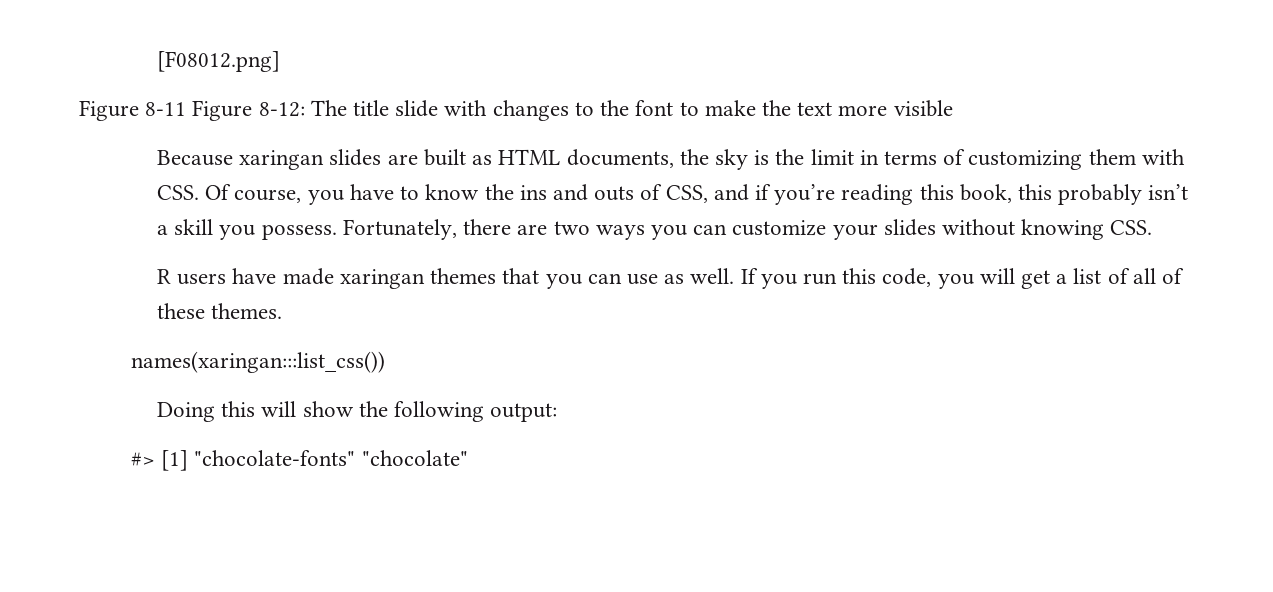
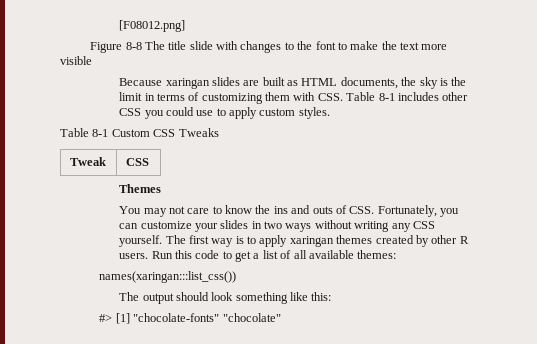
[145,100,305,121] 8-11 Figure 8-12: -> [125,42,142,50] 8-8
[205,184,394,205] Of course, you have -> [346,92,469,101] [119,107,330,119] [60,128,219,137] [69,157,106,166] [125,158,149,166] [119,184,162,193] [119,206,210,217] Table 8-1 includes other CSS you could use to apply custom styles. // Table 8-1 Custom CSS Tweaks // Tweak | CSS // Themes // You may not care
[665,184,1189,205] [157,219,645,240] CSS, and if you’re reading this book, this probably isn’t a skill you possess. Fortunately, there are two ways -> [349,205,437,217] CSS. Fortunately,
[941,219,1153,240] [157,268,1015,289] without knowing CSS. // R users have made xaringan themes that you can use as well. If you run this code, you will -> [251,220,435,232] [119,235,469,247] [119,250,232,259] in two ways without writing any CSS yourself. The first way is to apply xaringan themes created by other R users. Run this code to
[1162,268,1185,284] [157,303,283,319] [131,351,386,373] [157,401,558,422] of these themes. // names(xaringan:::list_css()) // Doing this will show the following output: -> [308,250,397,259] [99,271,237,283] [119,292,332,304] available themes: // names(xaringan:::list_css()) // The output should look something like this:

